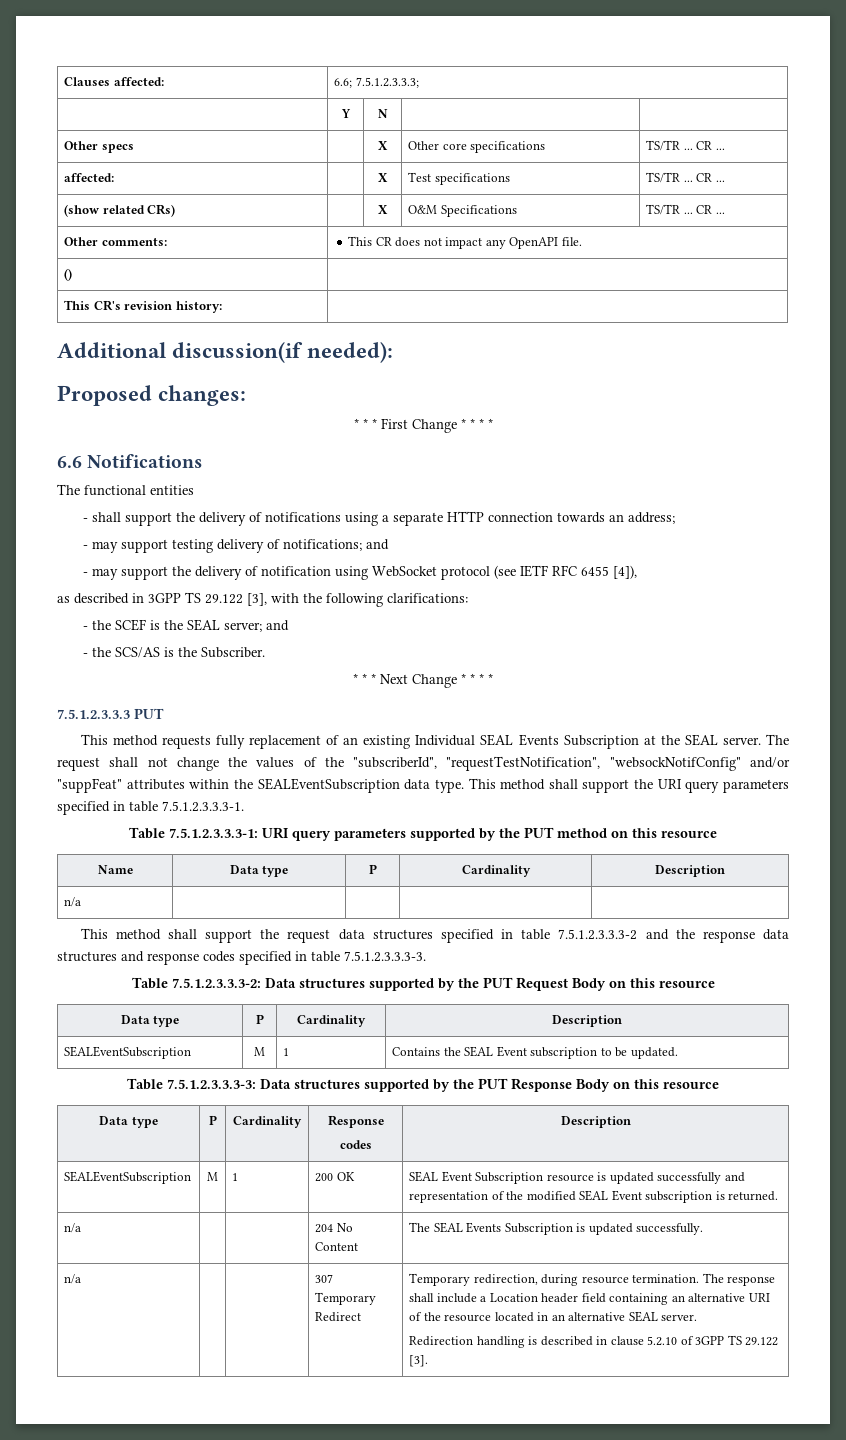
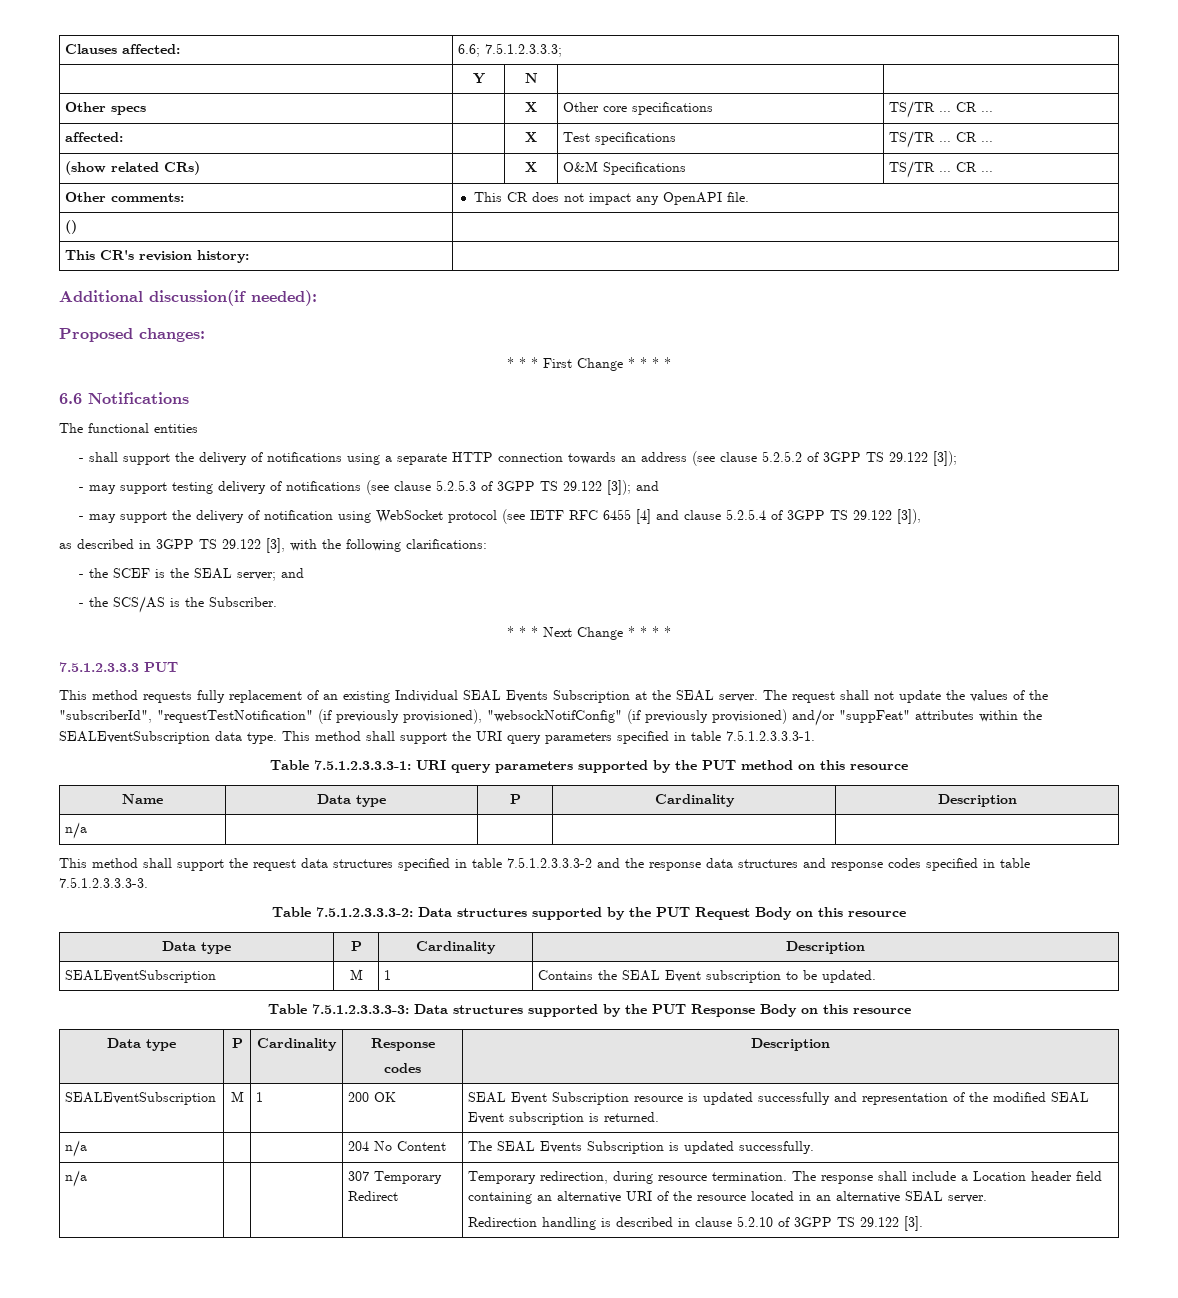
[628,512,676,524] address; -> [640,451,957,466] address (see clause 5.2.5.2 of 3GPP TS 29.122 [3]);
[283,539,363,551] notifications; -> [285,480,631,495] notifications (see clause 5.2.5.3 of 3GPP TS 29.122 [3]);
[613,565,638,579] [4]), -> [635,509,921,524] [4] and clause 5.2.5.4 of 3GPP TS 29.122 [3]),
[176,757,219,771] change -> [899,690,941,703] update
[446,756,741,771] "requestTestNotification", "websockNotifConfig" -> [157,709,787,724] "requestTestNotification" (if previously provisioned), "websockNotifConfig" (if previously provisioned)

